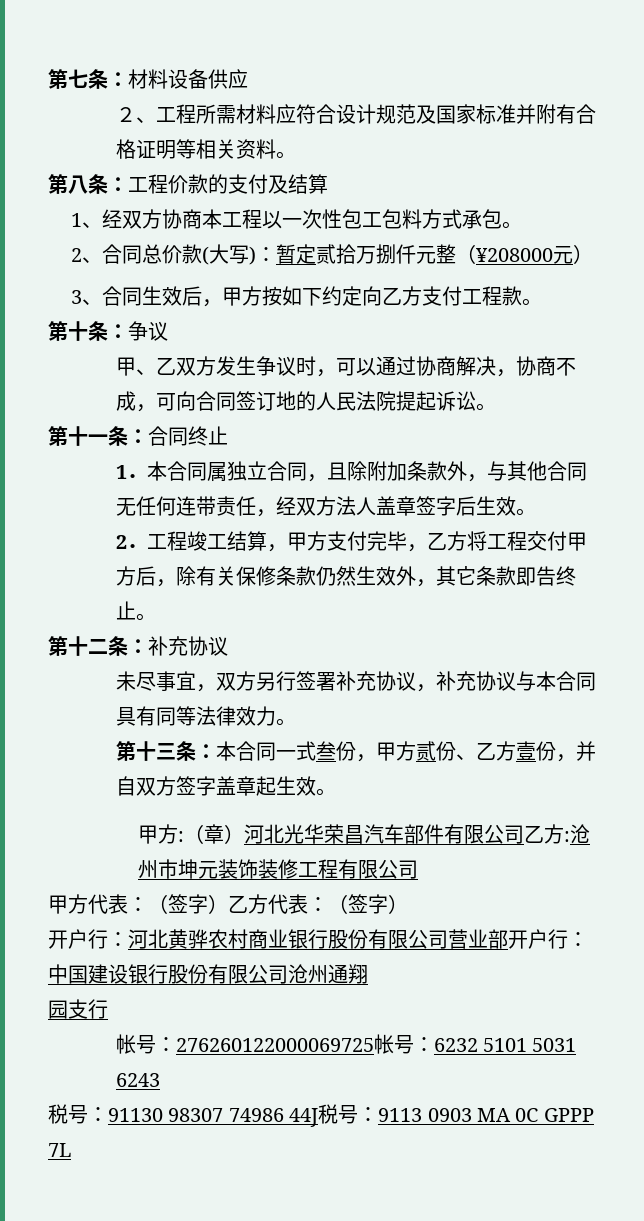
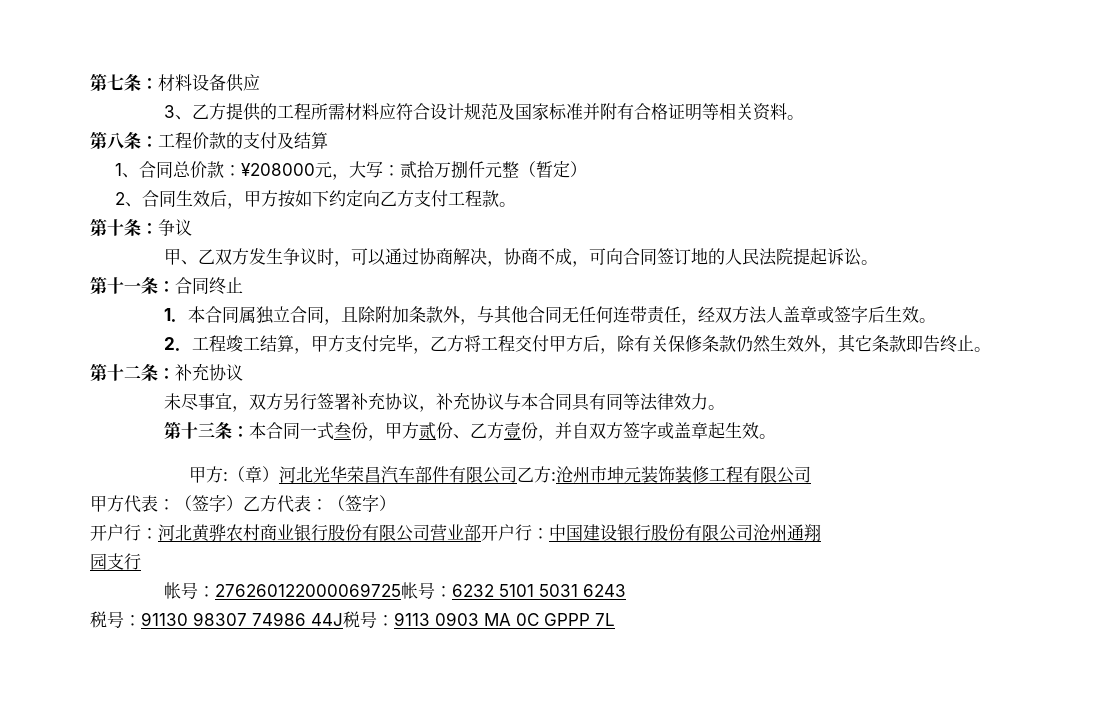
[115,107,156,123] ２、 -> [164,103,278,121] 3、乙方提供的
[101,209,522,229] [70,244,316,265] 经双方协商本工程以一次性包工包料方式承包。 // 2、合同总价款(大写)：暂定 -> [138,161,400,180] 合同总价款：¥208000元，大写：
[475,244,593,264] [70,290,82,304] ¥208000元） // 3 -> [535,161,587,178] [114,192,125,205] 暂定） // 2
(416, 506) none -> [817,306,835,323] 或
(216, 786) none -> [657,422,675,439] 或

